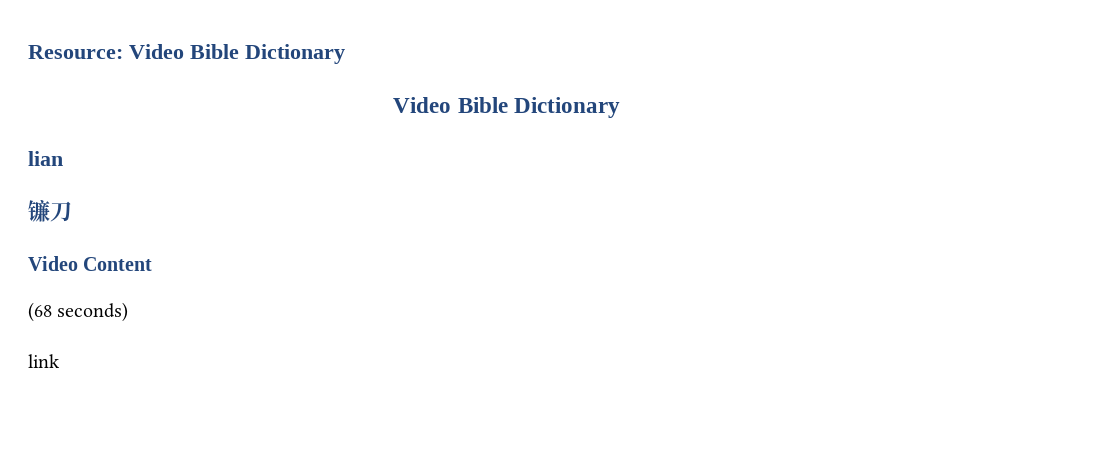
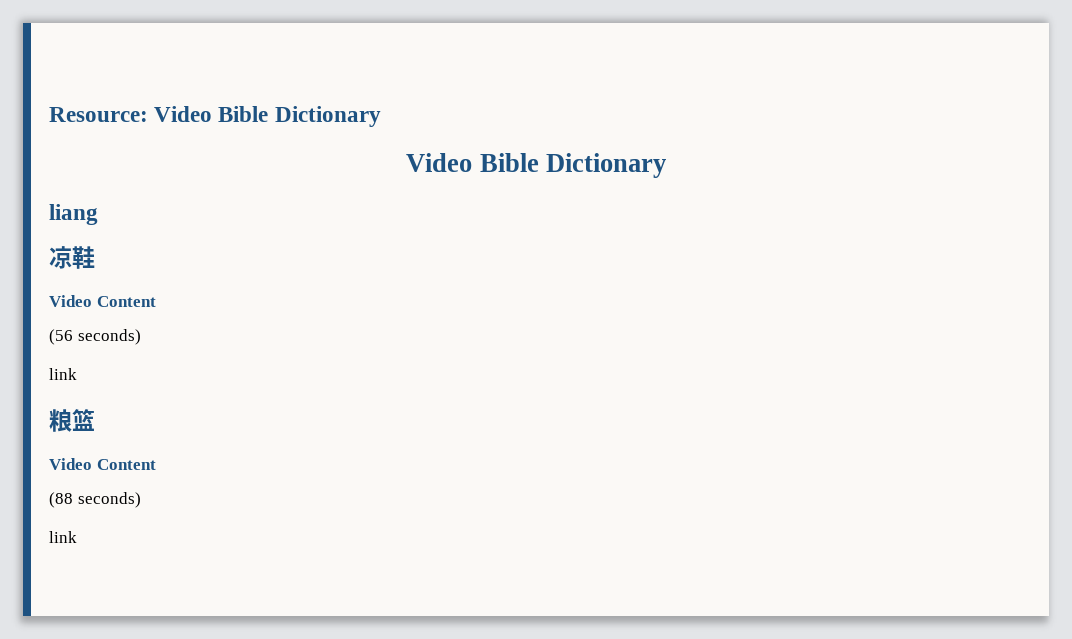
[28,151,63,166] [28,200,72,222] [28,256,153,271] [28,302,129,322] [28,354,60,368] lian // 镰刀 // Video Content // (68 seconds) // link -> [49,204,98,225] [49,246,95,269] [49,295,156,307] [49,329,141,345] [49,368,77,380] [49,409,95,432] [49,458,156,470] [49,492,141,508] [49,531,77,543] liang // 凉鞋 // Video Content // (56 seconds) // link // 粮篮 // Video Content // (88 seconds) // link

